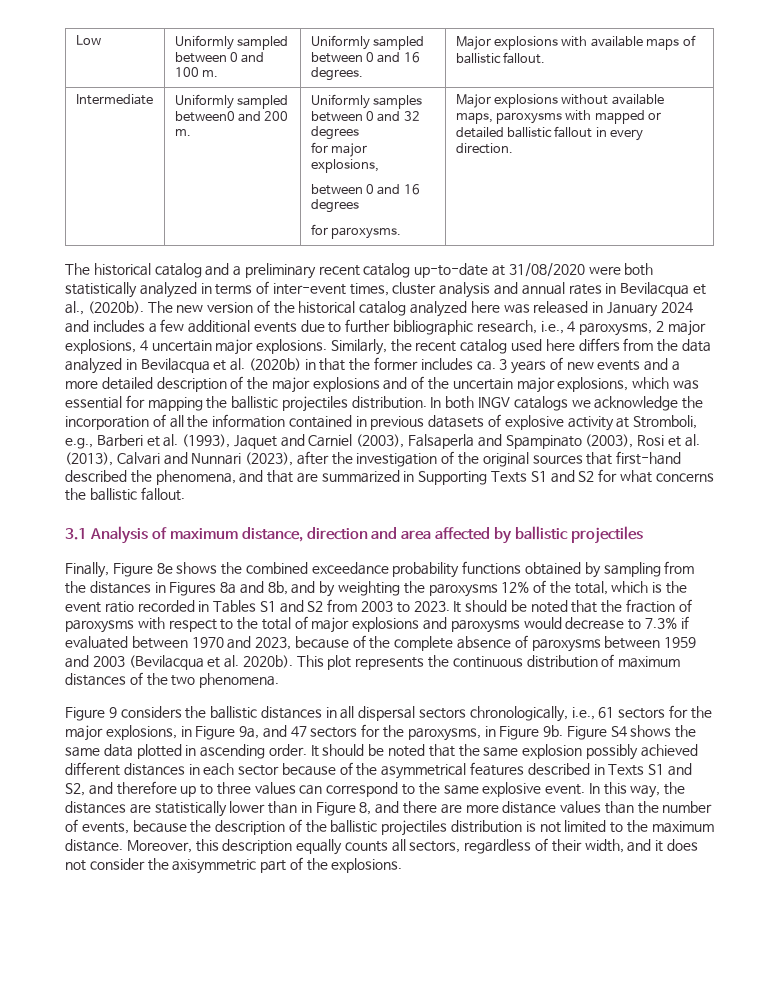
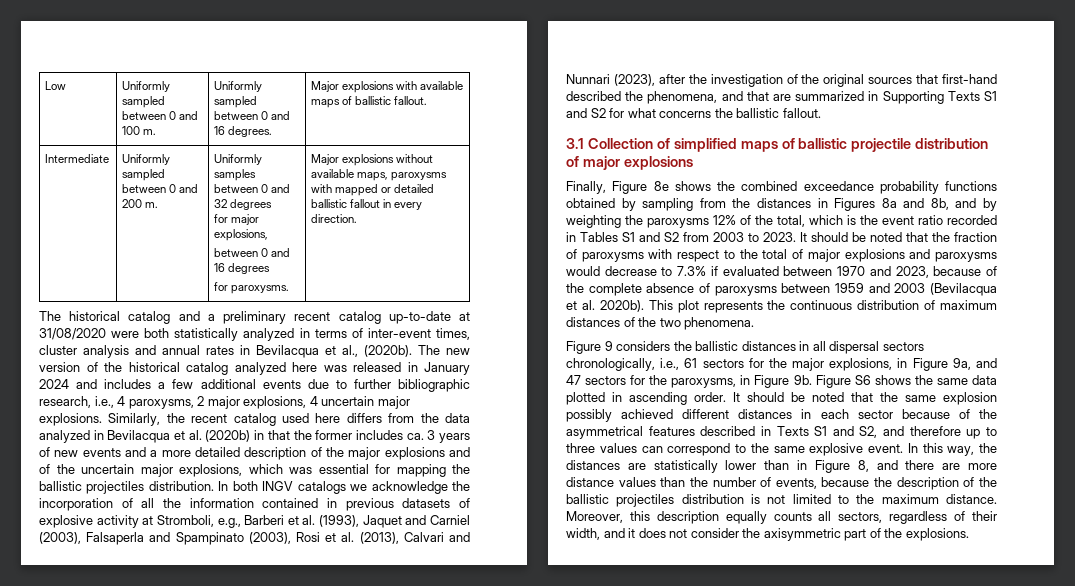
[174,111,235,122] between0 -> [122,184,177,193] between 0
[89,526,644,544] Analysis of maximum distance, direction and area affected by ballistic projectiles -> [587,138,989,152] [566,156,693,170] Collection of simplified maps of ballistic projectile distribution of major explosions
[610,726,627,737] S4 -> [854,375,871,385] S6

